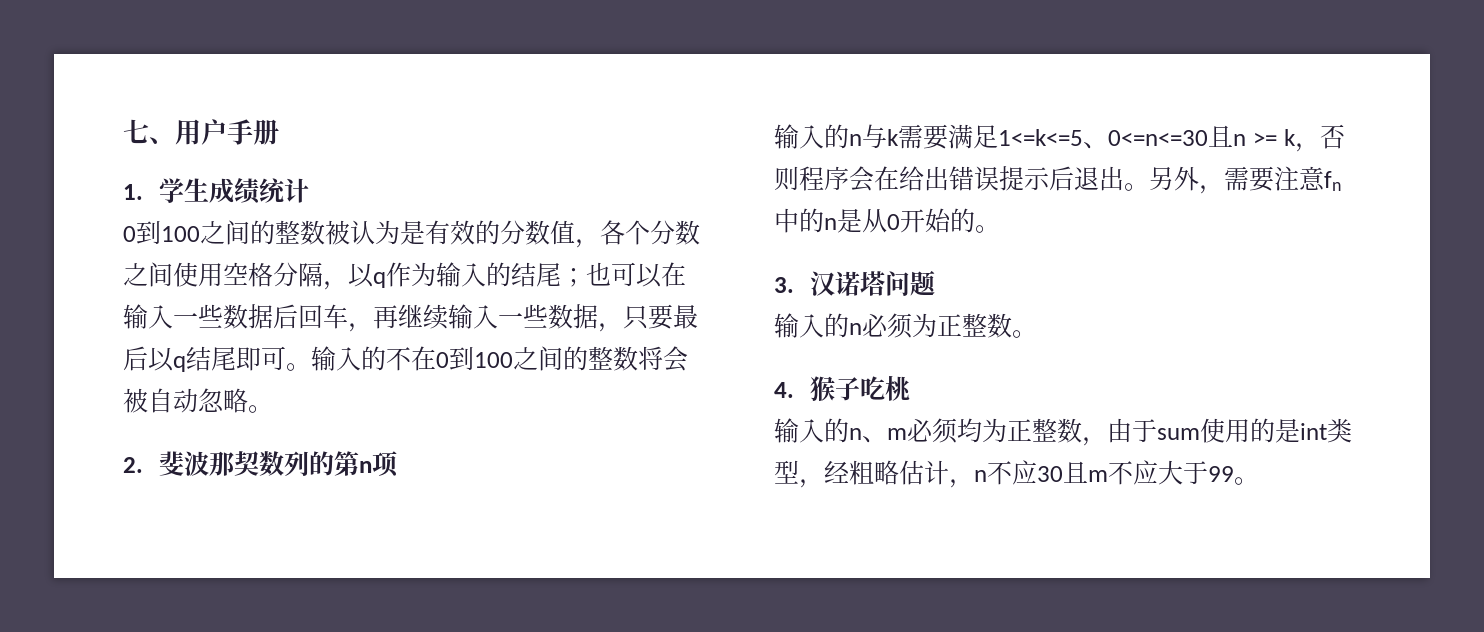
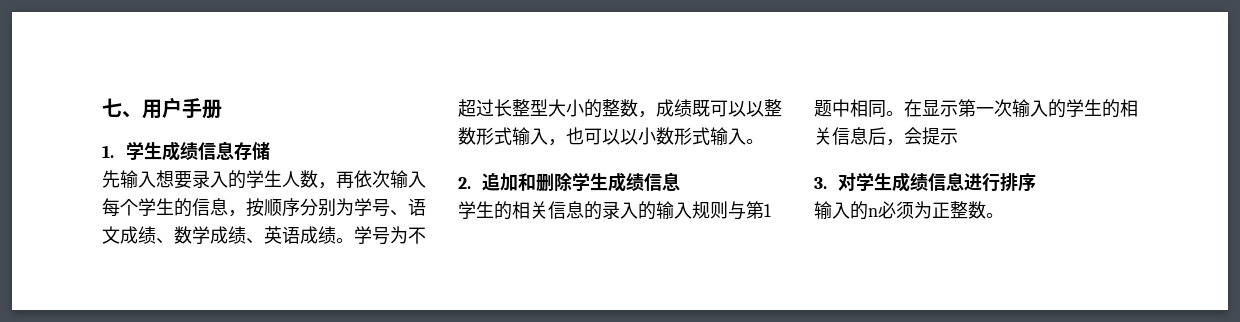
[258,178,309,203] [123,220,700,248] [123,262,686,290] [123,304,698,332] [123,346,688,372] [123,388,273,413] [123,451,399,477] [774,124,1345,152] [774,166,1341,194] [774,208,1000,233] [774,270,935,296] 统计 // 0到100之间的整数被认为是有效的分数值，各个分数之间使用空格分隔，以q作为输入的结尾；也可以在输入一些数据后回车，再继续输入一些数据，只要最后以q结尾即可。输入的不在0到100之间的整数将会被自动忽略。 // 2.斐波那契数列的第n项 // 输入的n与k需要满足1<=k<=5、0<=n<=30且n >= k，否则程序会在给出错误提示后退出。另外，需要注意fn中的n是从0开始的。 // 3.汉诺塔问题 -> [198,141,271,160] [102,170,426,189] [102,198,426,217] [102,226,426,245] [458,99,782,118] [458,127,764,146] [458,172,681,192] [458,201,771,220] [814,99,1138,118] [814,127,958,146] [814,172,1037,192] 信息存储 // 先输入想要录入的学生人数，再依次输入每个学生的信息，按顺序分别为学号、语文成绩、数学成绩、英语成绩。学号为不超过长整型大小的整数，成绩既可以以整数形式输入，也可以以小数形式输入。 // 2.追加和删除学生成绩信息 // 学生的相关信息的录入的输入规则与第1题中相同。在显示第一次输入的学生的相关信息后，会提示 // 3.对学生成绩信息进行排序
[774,375,911,401] [774,418,1352,446] [774,460,1259,488] // 4.猴子吃桃 // 输入的n、m必须均为正整数，由于sum使用的是int类型，经粗略估计，n不应30且m不应大于99。 -> (1004, 215) none

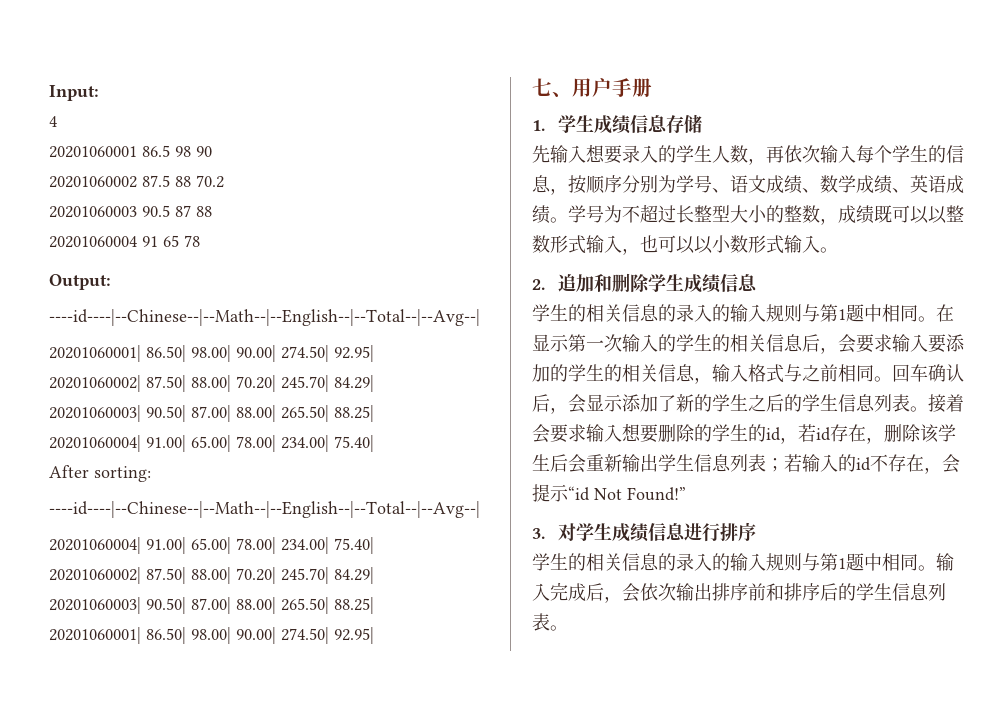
(102, 107) none -> [49,85,99,101] [49,116,57,127] [49,145,212,158] [49,175,224,188] [49,205,212,218] [49,235,200,248] [49,274,111,290] [49,309,480,326] [49,345,374,362] [49,375,374,392] [49,405,374,422] [49,435,374,452] [49,465,151,482] [49,501,480,518] [49,537,374,554] [49,567,374,584] [49,597,374,614] [49,627,374,644] Input: // 4 // 20201060001 86.5 98 90 // 20201060002 87.5 88 70.2 // 20201060003 90.5 87 88 // 20201060004 91 65 78 // Output: // ----id----|--Chinese--|--Math--|--English--|--Total--|--Avg--| // 20201060001| 86.50| 98.00| 90.00| 274.50| 92.95| // 20201060002| 87.50| 88.00| 70.20| 245.70| 84.29| // 20201060003| 90.50| 87.00| 88.00| 265.50| 88.25| // 20201060004| 91.00| 65.00| 78.00| 234.00| 75.40| // After sorting: // ----id----|--Chinese--|--Math--|--English--|--Total--|--Avg--| // 20201060004| 91.00| 65.00| 78.00| 234.00| 75.40| // 20201060002| 87.50| 88.00| 70.20| 245.70| 84.29| // 20201060003| 90.50| 87.00| 88.00| 265.50| 88.25| // 20201060001| 86.50| 98.00| 90.00| 274.50| 92.95| //
[922,127,958,145] 提示 -> [856,334,965,353] [532,364,964,384] [532,394,964,414] [532,423,956,444] [532,454,960,474] [532,484,686,502] 要求输入要添加的学生的相关信息，输入格式与之前相同。回车确认后，会显示添加了新的学生之后的学生信息列表。接着会要求输入想要删除的学生的id，若id存在，删除该学生后会重新输出学生信息列表；若输入的id不存在，会提示“id Not Found!”
[814,201,986,220] 输入的n必须为正整数 -> [532,553,954,571] [532,582,946,603] [532,613,550,631] 学生的相关信息的录入的输入规则与第1题中相同。输入完成后，会依次输出排序前和排序后的学生信息列表

